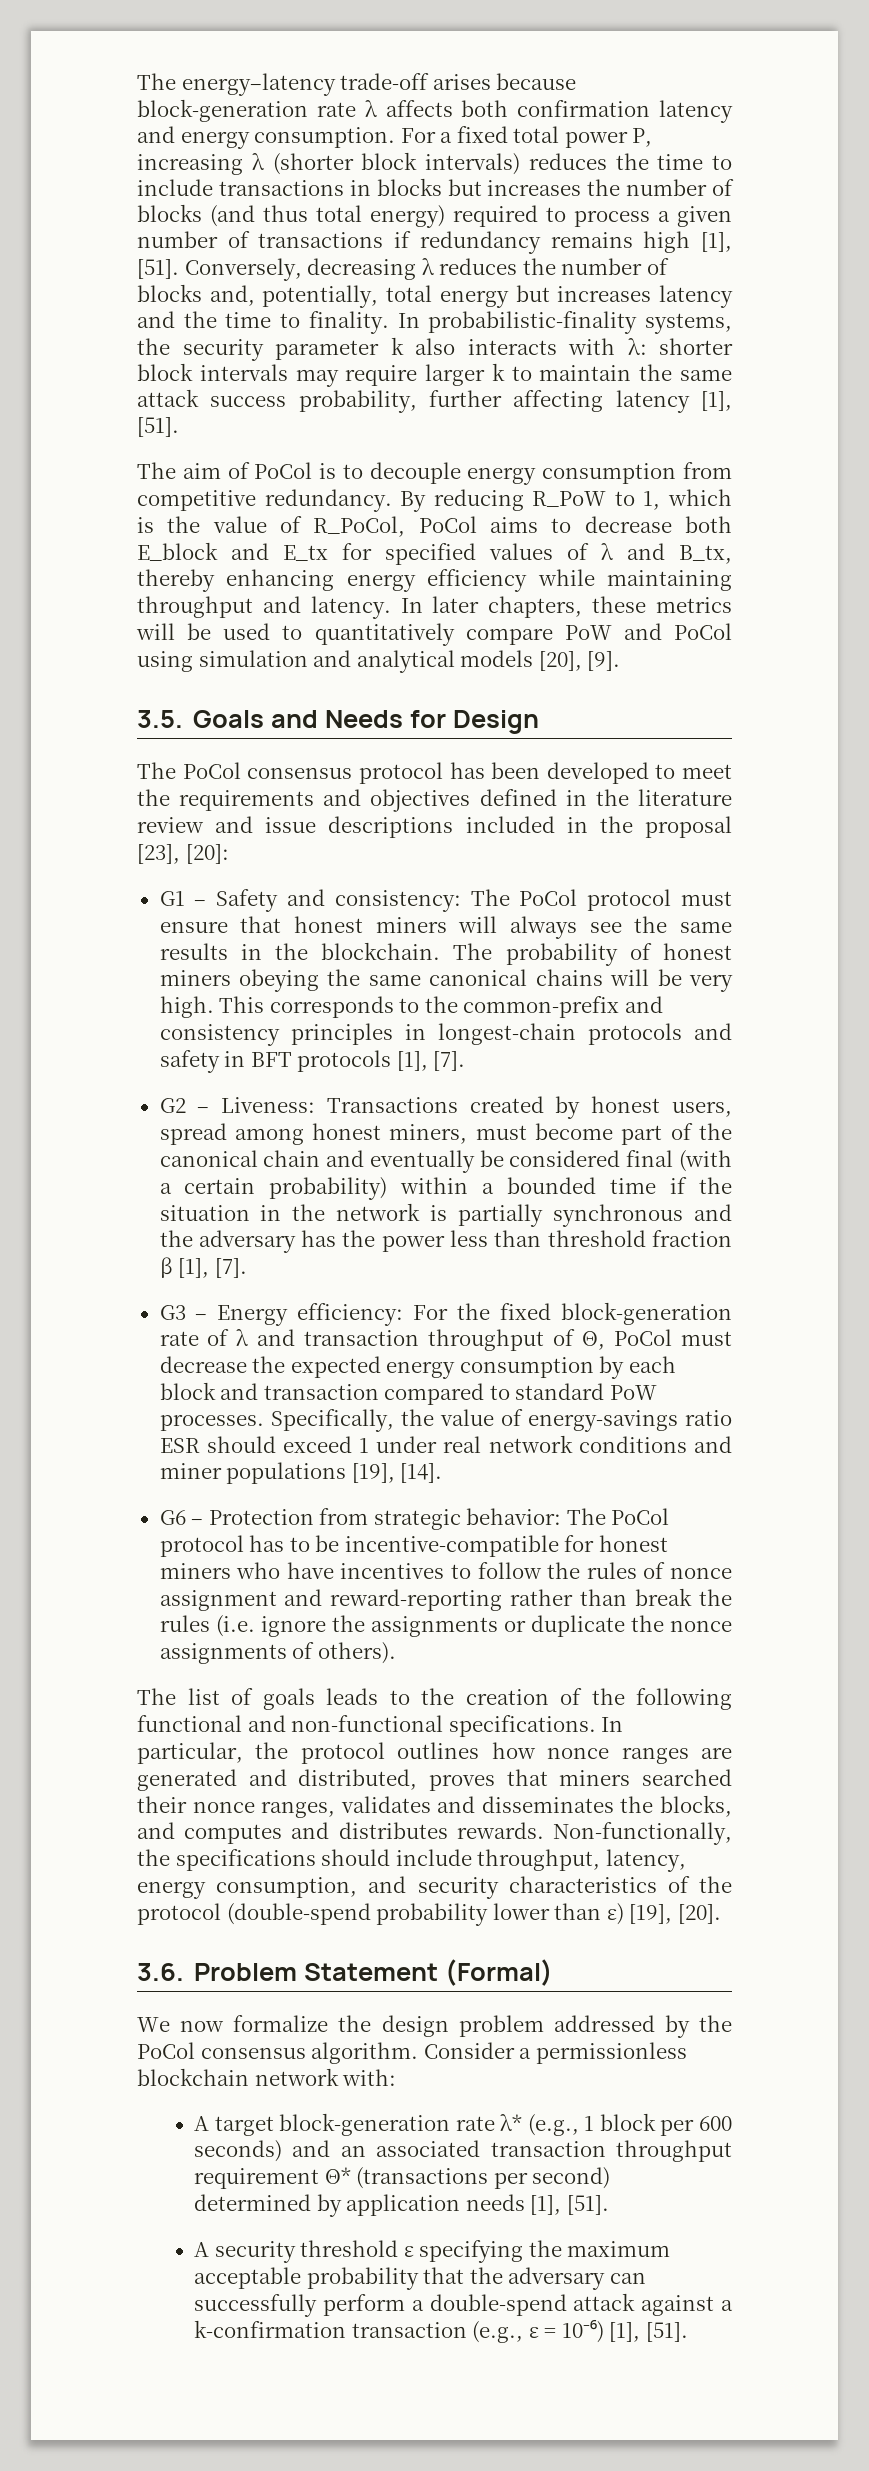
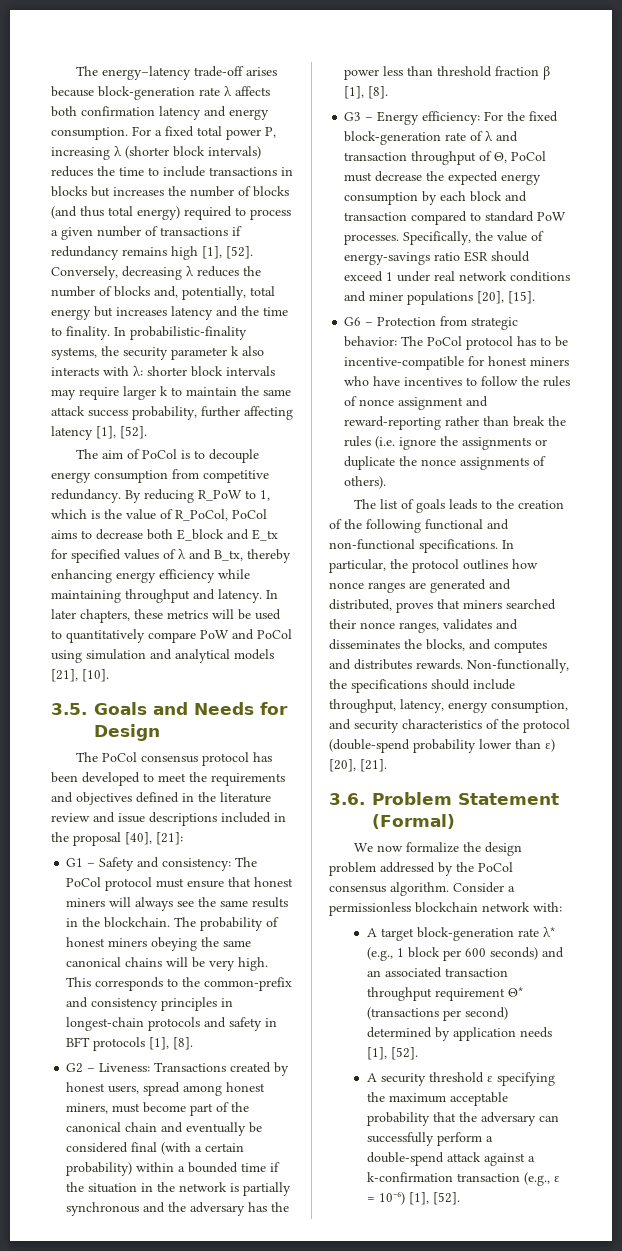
[137,259,179,279] [51]. -> [226,246,253,259] [52].
[137,417,179,437] [51]. -> [120,426,147,439] [52].
[538,651,621,671] [20], [9]. -> [51,669,109,682] [21], [10].
[137,844,229,864] [23], [20]: -> [125,832,183,845] [40], [21]:
[433,1051,466,1071] [7]. -> [173,1037,194,1050] [8].
[214,1258,247,1278] [7]. -> [368,86,389,99] [8].
[351,1463,443,1483] [19], [14]. -> [477,291,536,304] [20], [15].
[629,1904,721,1924] [19], [20]. -> [329,759,387,772] [20], [21].
[566,2195,609,2215] [51]. -> [390,1047,418,1060] [52].
[645,2322,688,2342] [51]. -> [432,1192,460,1205] [52].

